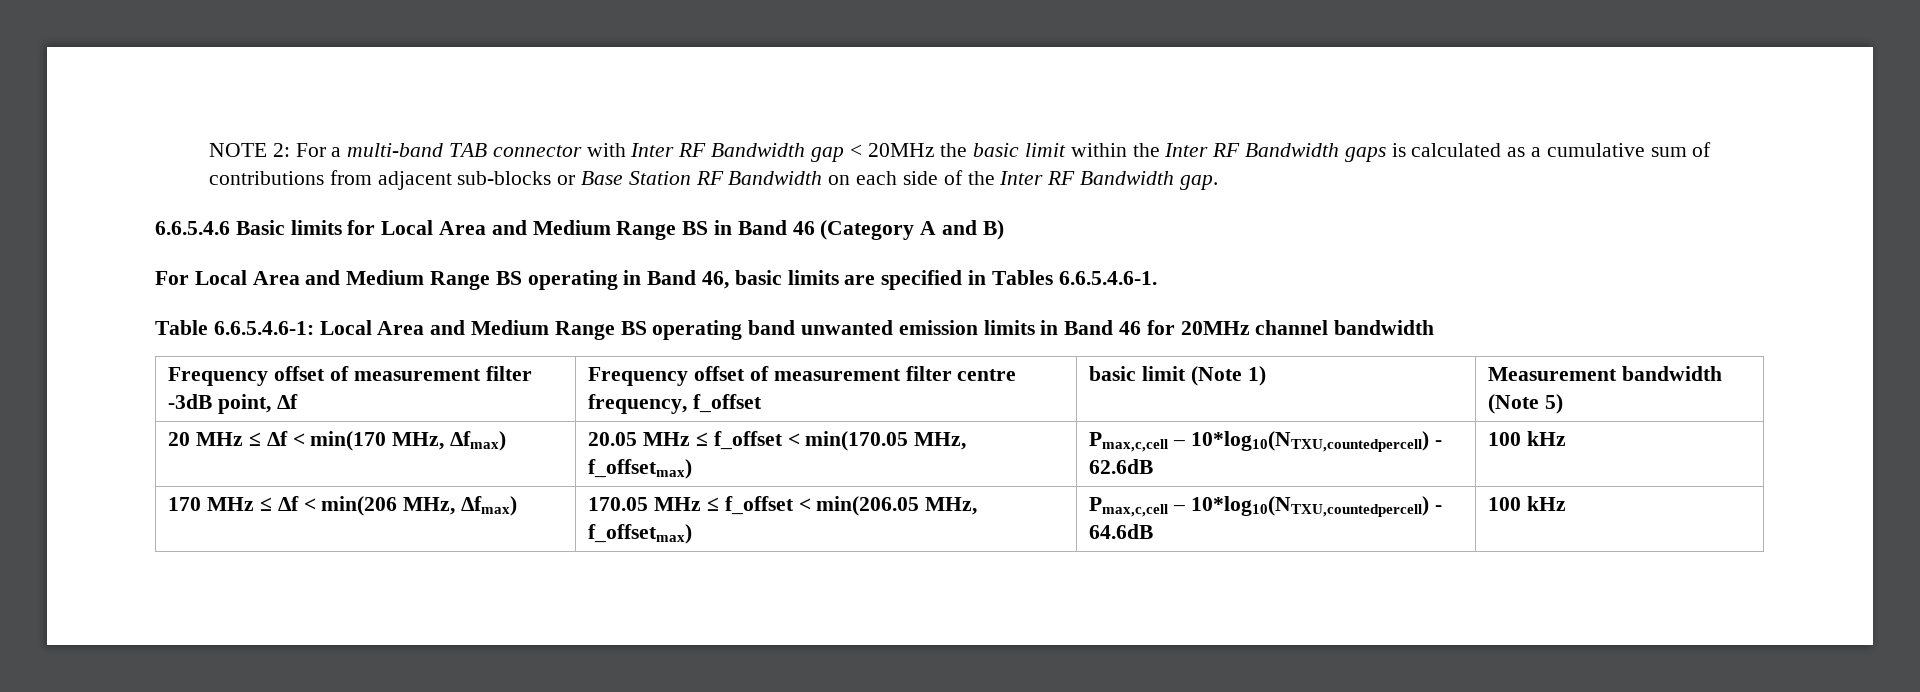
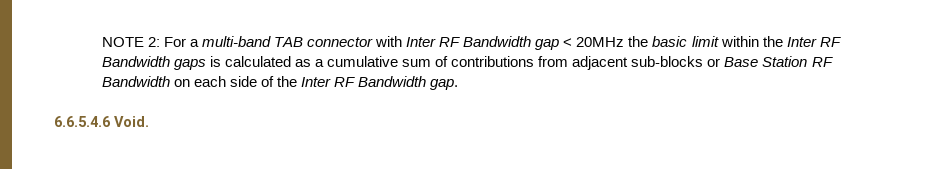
[235,220,1004,240] [155,270,1157,290] [155,320,1435,340] [168,366,532,386] [168,394,299,414] [588,366,1017,386] [588,394,763,414] [1089,366,1266,386] [1488,366,1723,381] [1488,394,1564,414] [168,431,507,451] [588,431,967,451] [588,459,693,479] [1089,431,1442,452] [1089,459,1154,474] [1488,431,1567,446] [168,496,518,516] [588,496,978,516] [588,524,693,544] [1089,496,1442,517] [1089,524,1154,539] [1488,496,1567,511] Basic limits for Local Area and Medium Range BS in Band 46 (Category A and B) // For Local Area and Medium Range BS operating in Band 46, basic limits are specified in Tables 6.6.5.4.6-1. // Table 6.6.5.4.6-1: Local Area and Medium Range BS operating band unwanted emission limits in Band 46 for 20MHz channel bandwidth // Frequency offset of measurement filter -3dB point, Δf | Frequency offset of measurement filter centre frequency, f_offset | basic limit (Note 1) | Measurement bandwidth (Note 5) // 20 MHz ≤ Δf < min(170 MHz, Δfmax) | 20.05 MHz ≤ f_offset < min(170.05 MHz, f_offsetmax) | Pmax,c,cell – 10*log10(NTXU,countedpercell) - 62.6dB | 100 kHz // 170 MHz ≤ Δf < min(206 MHz, Δfmax) | 170.05 MHz ≤ f_offset < min(206.05 MHz, f_offsetmax) | Pmax,c,cell – 10*log10(NTXU,countedpercell) - 64.6dB | 100 kHz -> [114,116,149,127] Void.

